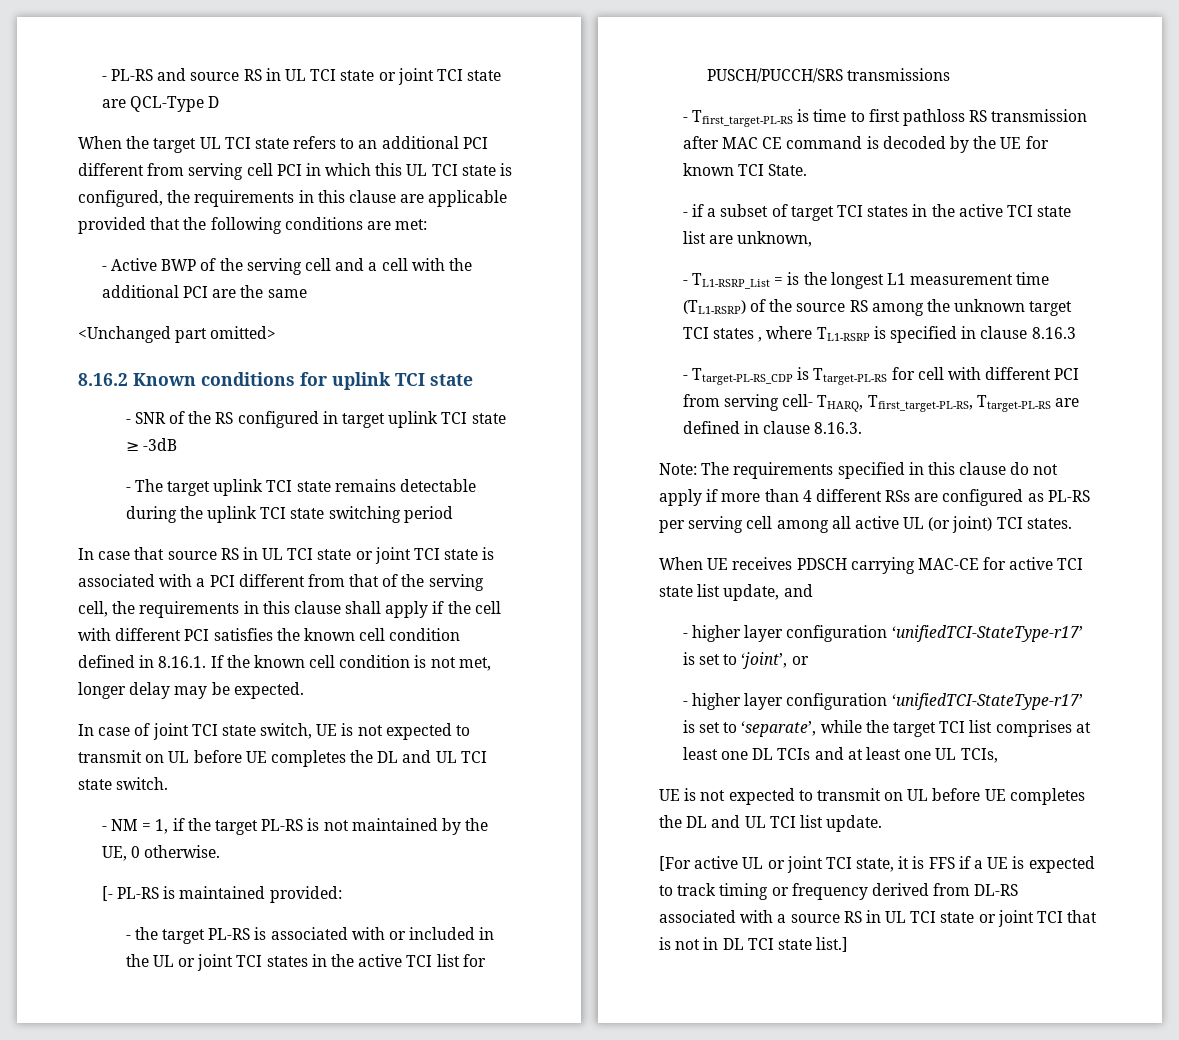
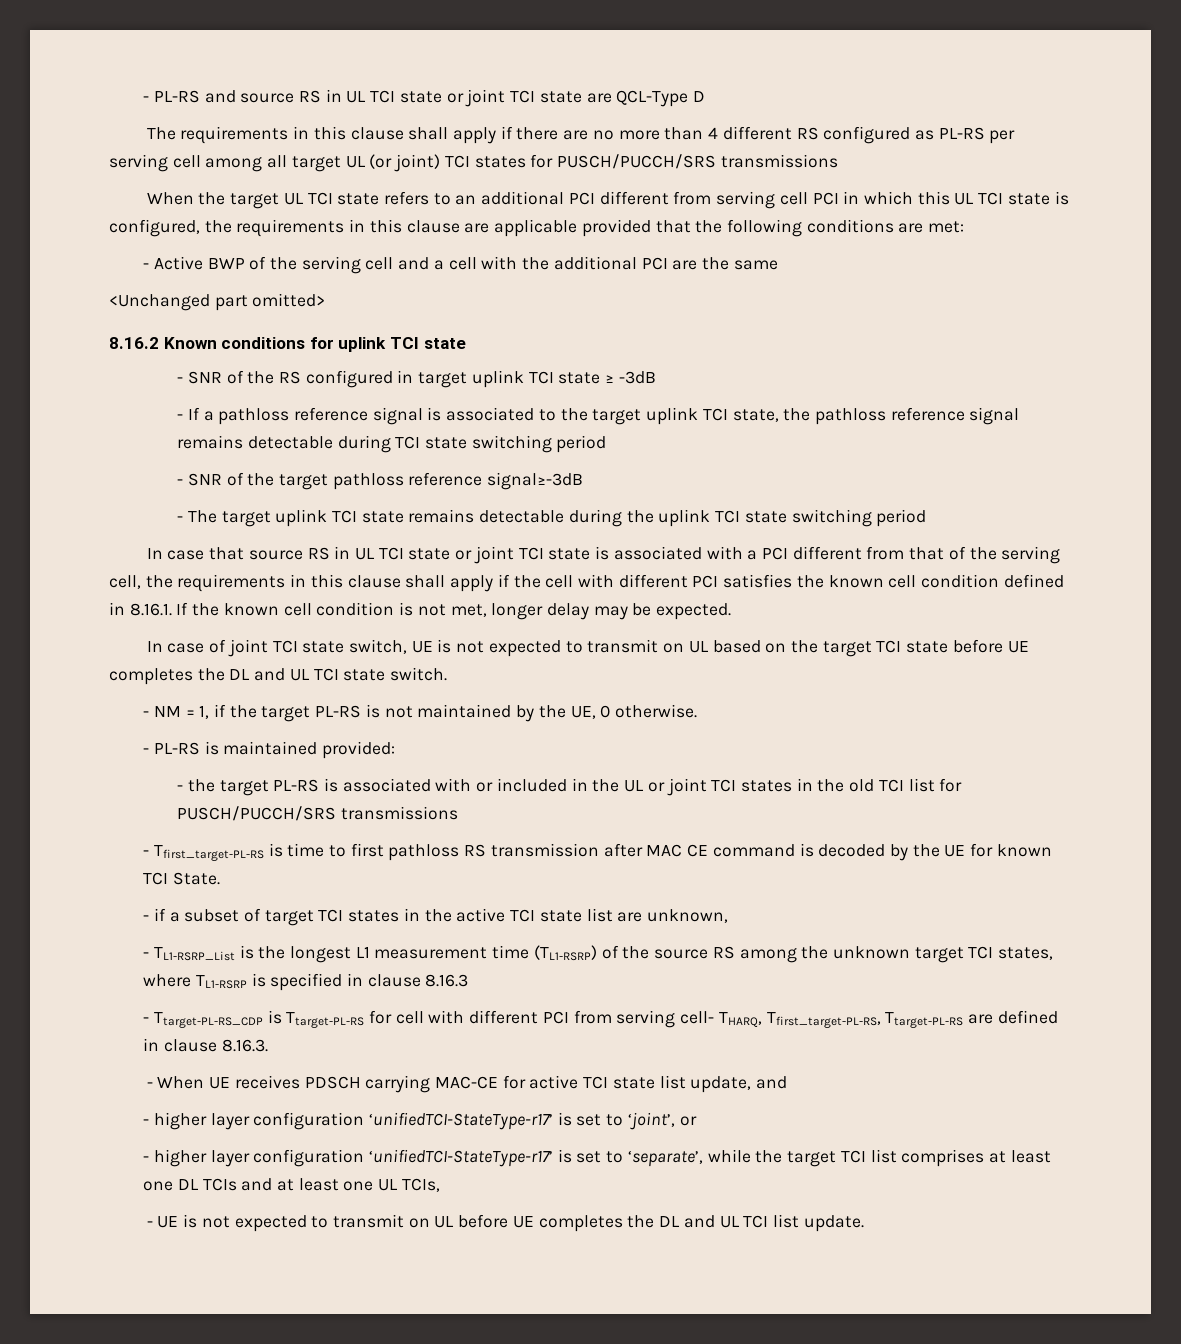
(220, 102) none -> [146,126,1016,144] [109,154,838,172] // The requirements in this clause shall apply if there are no more than 4 different RS configured as PL-RS per serving cell among all target UL (or joint) TCI states for PUSCH/PUCCH/SRS transmissions
(177, 444) none -> [177,407,1020,425] [177,435,607,453] [177,472,584,490] // - If a pathloss reference signal is associated to the target uplink TCI state, the pathloss reference signal remains detectable during TCI state switching period // - SNR of the target pathloss reference signal≥-3dB
(190, 757) none -> [712,640,949,657] based on the target TCI state
[101,886,113,901] [- -> [143,748,150,754] -
[358,954,403,967] active -> [849,779,875,792] old
[774,277,784,285] = -> (235, 954) none
[713,328,763,342] states , -> [998,947,1054,960] states,
[659,462,1059,479] [659,489,1090,506] [659,516,1072,533] Note: The requirements specified in this clause do not apply if more than 4 different RSs are configured as PL-RS per serving cell among all active UL (or joint) TCI states. // -> [146,1082,153,1088] -
(998, 755) none -> [146,1221,153,1227] -
[659,856,1095,873] [659,883,1019,900] [659,910,1098,927] [659,937,849,952] // [For active UL or joint TCI state, it is FFS if a UE is expected to track timing or frequency derived from DL-RS associated with a source RS in UL TCI state or joint TCI that is not in DL TCI state list.] -> (864, 1223) none

